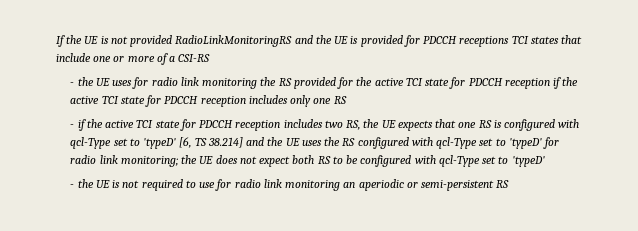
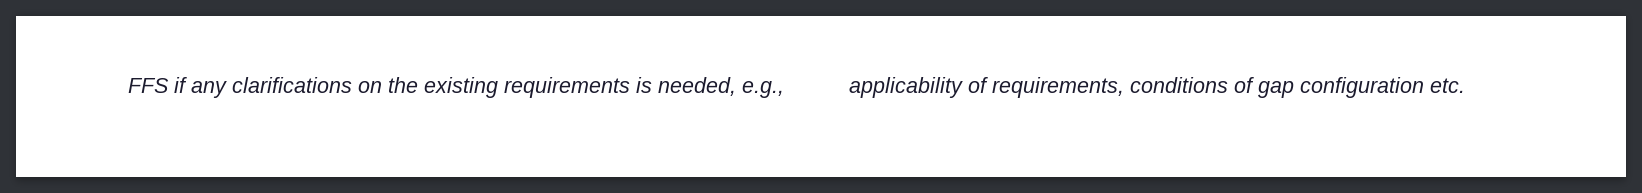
[56,35,583,47] [56,53,211,65] [70,77,579,89] [70,95,347,107] [70,119,580,131] [70,137,560,149] [70,155,545,167] [70,179,510,191] If the UE is not provided RadioLinkMonitoringRS and the UE is provided for PDCCH receptions TCI states that include one or more of a CSI-RS // - the UE uses for radio link monitoring the RS provided for the active TCI state for PDCCH reception if the active TCI state for PDCCH reception includes only one RS // - if the active TCI state for PDCCH reception includes two RS, the UE expects that one RS is configured with qcl-Type set to 'typeD' [6, TS 38.214] and the UE uses the RS configured with qcl-Type set to 'typeD' for radio link monitoring; the UE does not expect both RS to be configured with qcl-Type set to 'typeD' // - the UE is not required to use for radio link monitoring an aperiodic or semi-persistent RS -> [128,77,1465,98] FFS if any clarifications on the existing requirements is needed, e.g., applicability of requirements, conditions of gap configuration etc.

